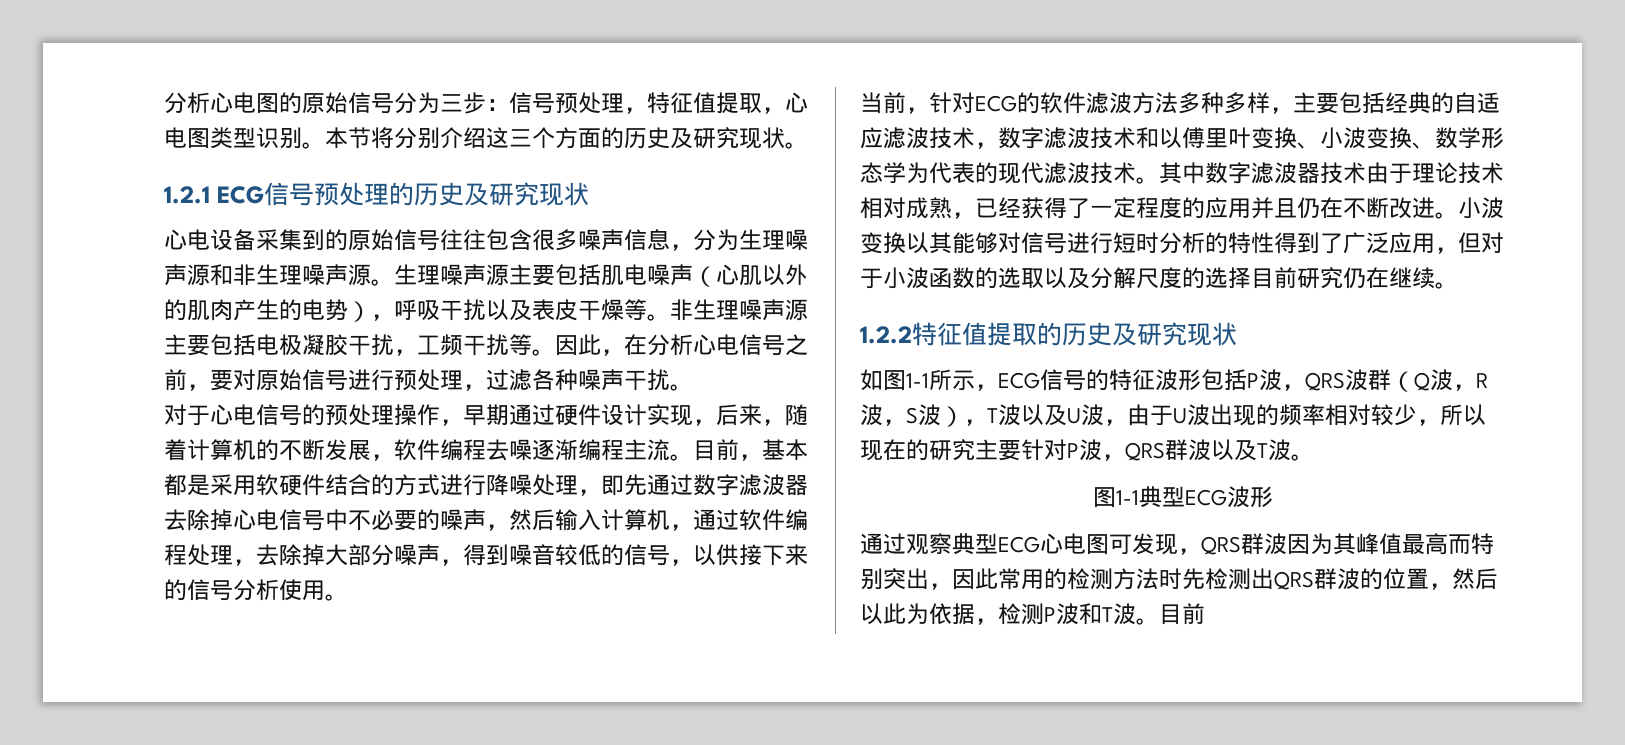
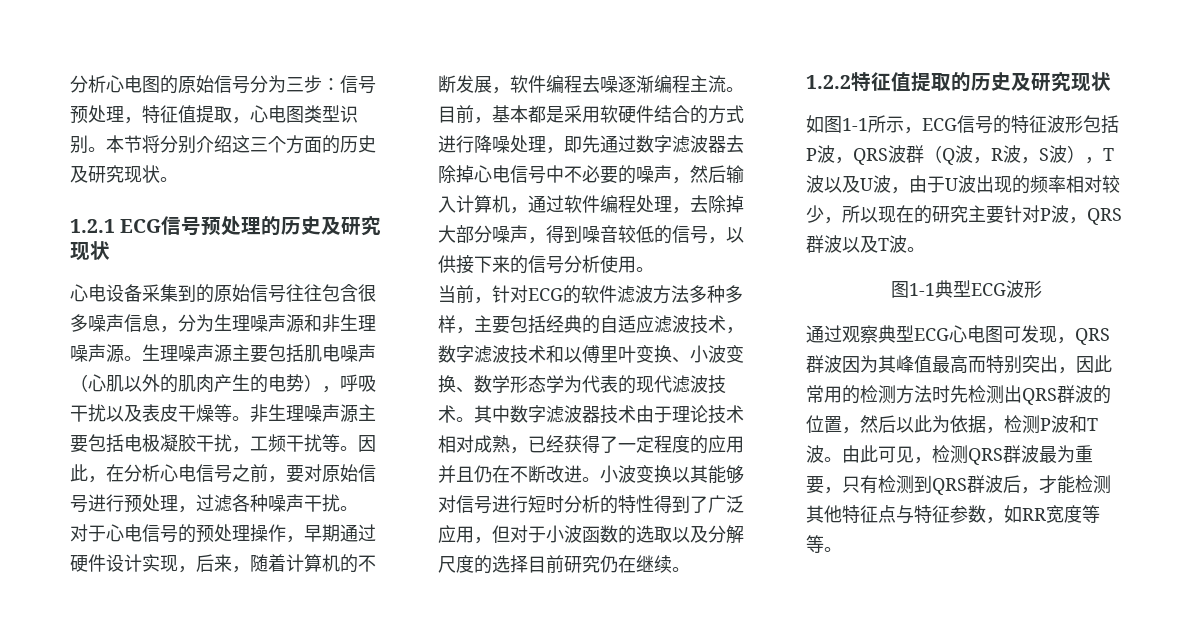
[1159,603,1205,625] 目前 -> [842,445,1093,465] [806,475,1111,495] [806,505,1100,524] [806,535,842,553] 由此可见，检测QRS群波最为重要，只有检测到QRS群波后，才能检测其他特征点与特征参数，如RR宽度等等。

